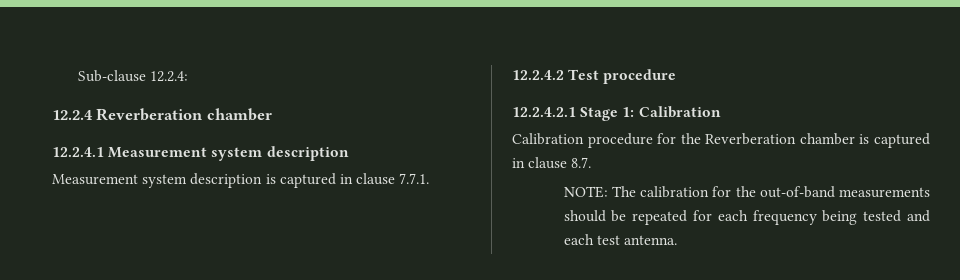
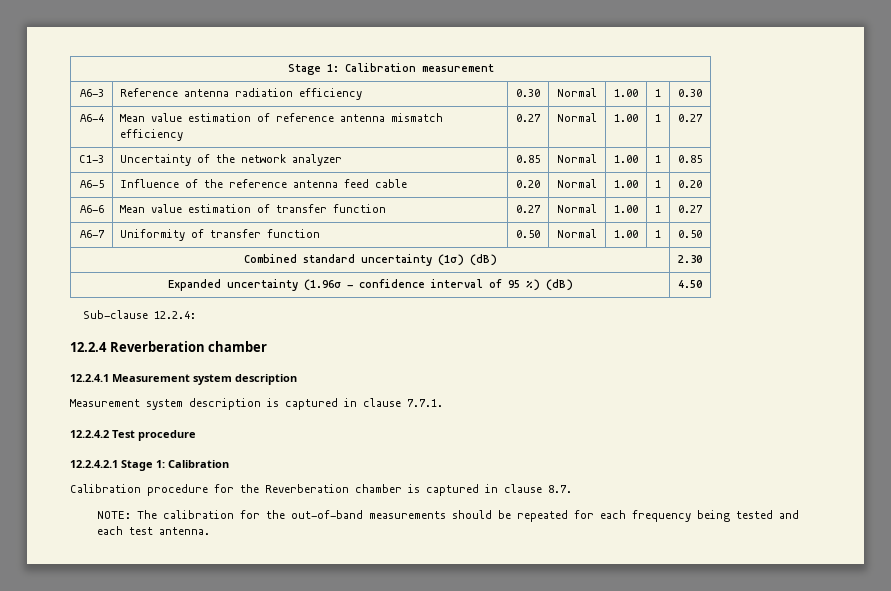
(77, 76) none -> [287,63,494,75] [79,89,104,97] [120,88,363,100] [516,89,540,97] [557,88,597,97] [614,89,638,97] [655,89,661,97] [678,89,702,97] [79,114,104,122] [120,113,444,122] [120,129,184,141] [516,114,541,122] [557,113,597,122] [614,114,638,122] [655,114,661,122] [678,114,703,122] [79,155,104,163] [120,154,343,166] [516,155,540,163] [557,154,597,163] [614,155,638,163] [655,155,661,163] [678,155,702,163] [79,180,104,188] [120,179,408,188] [516,180,540,188] [557,179,597,188] [614,180,638,188] [655,180,661,188] [678,180,702,188] [79,205,104,213] [120,204,387,213] [516,205,541,213] [557,204,597,213] [614,205,638,213] [655,205,661,213] [678,205,703,213] [79,230,105,238] [120,229,321,241] [516,230,540,238] [557,229,597,238] [614,230,638,238] [655,230,661,238] [678,230,702,238] [243,254,497,266] [678,255,702,263] [167,279,573,291] [678,280,702,288] Stage 1: Calibration measurement // A6-3 | Reference antenna radiation efficiency | 0.30 | Normal | 1.00 | 1 | 0.30 // A6-4 | Mean value estimation of reference antenna mismatch efficiency | 0.27 | Normal | 1.00 | 1 | 0.27 // C1-3 | Uncertainty of the network analyzer | 0.85 | Normal | 1.00 | 1 | 0.85 // A6-5 | Influence of the reference antenna feed cable | 0.20 | Normal | 1.00 | 1 | 0.20 // A6-6 | Mean value estimation of transfer function | 0.27 | Normal | 1.00 | 1 | 0.27 // A6-7 | Uniformity of transfer function | 0.50 | Normal | 1.00 | 1 | 0.50 // Combined standard uncertainty (1σ) (dB) | 2.30 // Expanded uncertainty (1.96σ - confidence interval of 95 %) (dB) | 4.50 //

